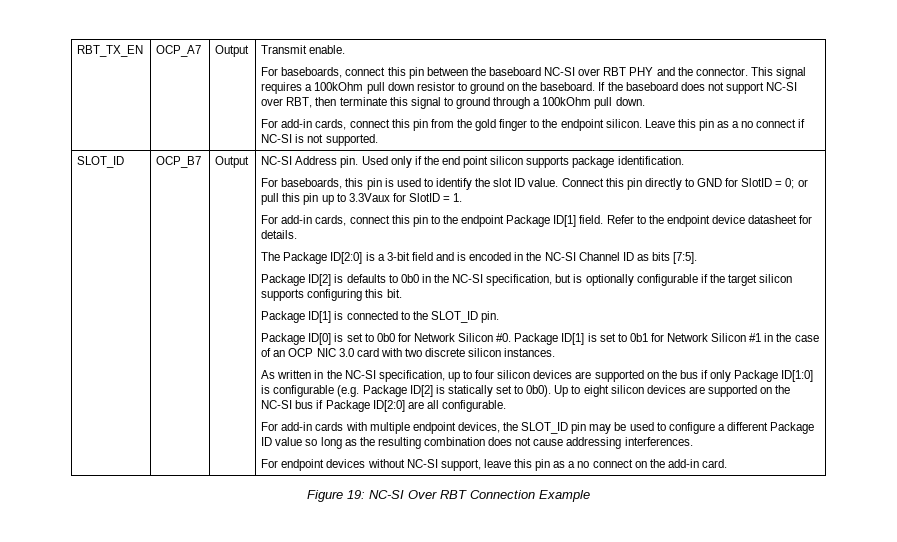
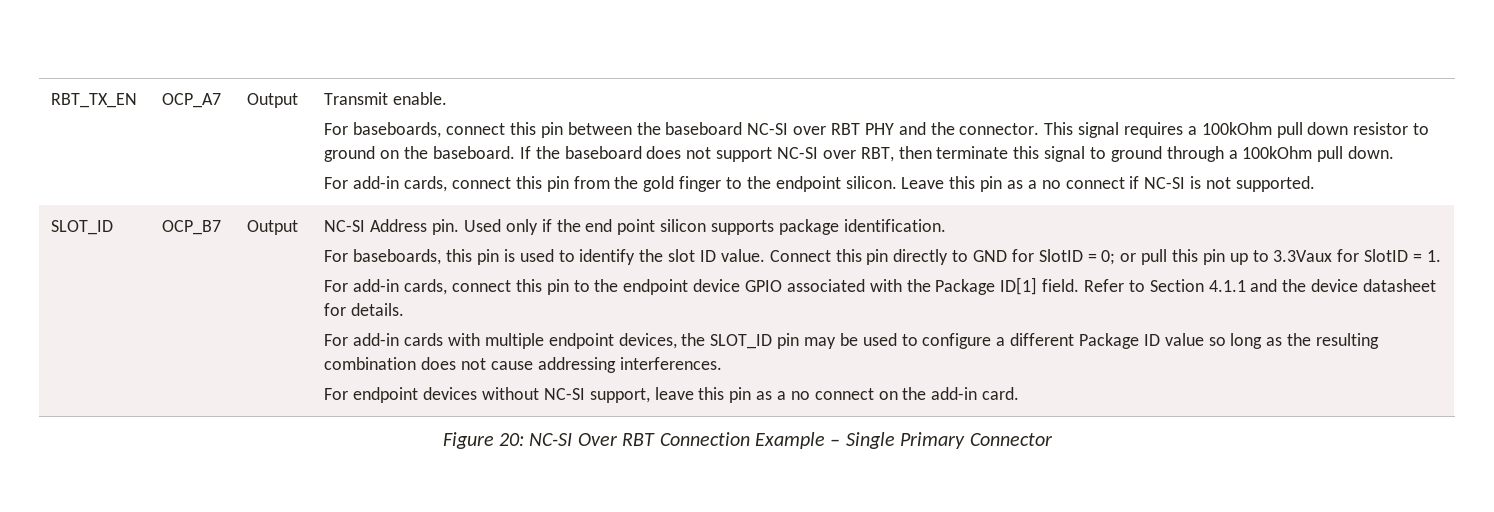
(505, 221) none -> [693,279,931,292] device GPIO associated with the
[648,215,710,227] the endpoint -> [1149,279,1307,292] Section 4.1.1 and the
[261,252,698,264] [261,274,793,286] [261,289,402,301] [261,311,499,323] [261,333,819,345] [261,348,556,357] [261,370,814,382] [261,385,791,397] [261,400,506,412] // The Package ID[2:0] is a 3-bit field and is encoded in the NC-SI Channel ID as bits [7:5]. // Package ID[2] is defaults to 0b0 in the NC-SI specification, but is optionally configurable if the target silicon supports configuring this bit. // Package ID[1] is connected to the SLOT_ID pin. // Package ID[0] is set to 0b0 for Network Silicon #0. Package ID[1] is set to 0b1 for Network Silicon #1 in the case of an OCP NIC 3.0 card with two discrete silicon instances. // As written in the NC-SI specification, up to four silicon devices are supported on the bus if only Package ID[1:0] is configurable (e.g. Package ID[2] is statically set to 0b0). Up to eight silicon devices are supported on the NC-SI bus if Package ID[2:0] are all configurable. -> (405, 309) none
[347,490,365,499] 19: -> [498,433,524,446] 20:
(590, 496) none -> [830,432,1053,449] – Single Primary Connector

